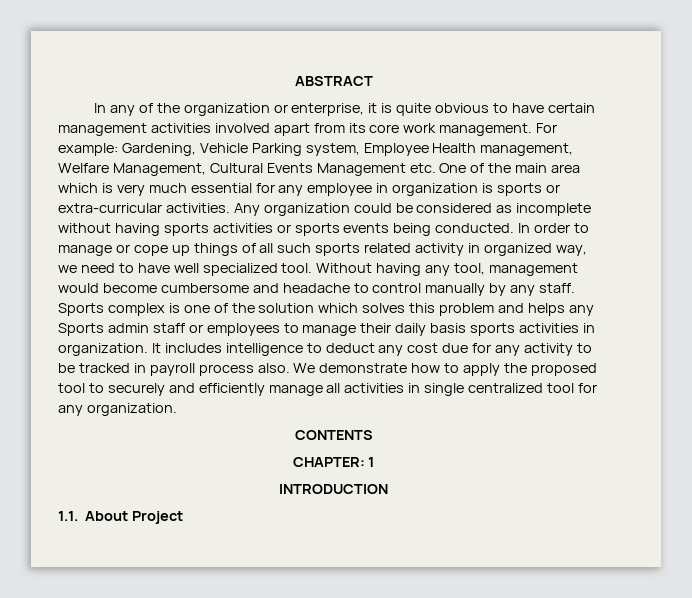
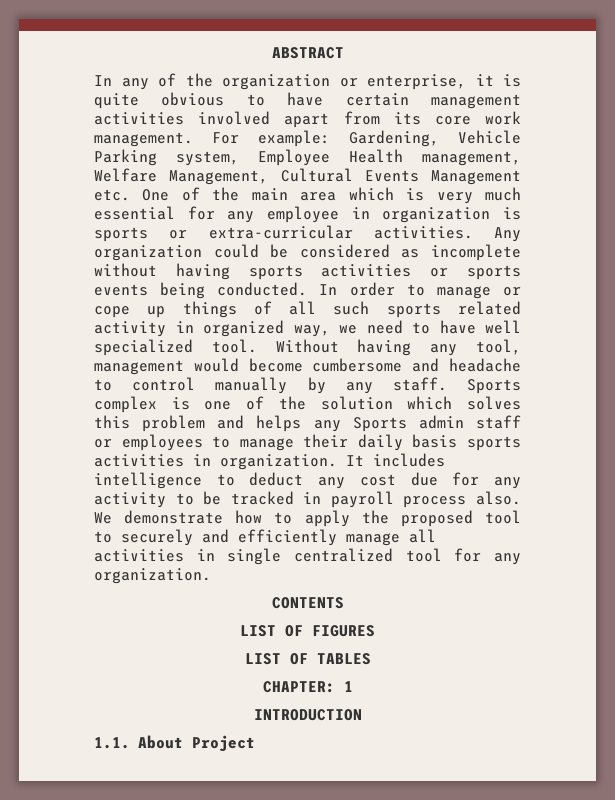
(373, 435) none -> [240,625,375,637] [244,653,371,665] // LIST OF FIGURES // LIST OF TABLES

